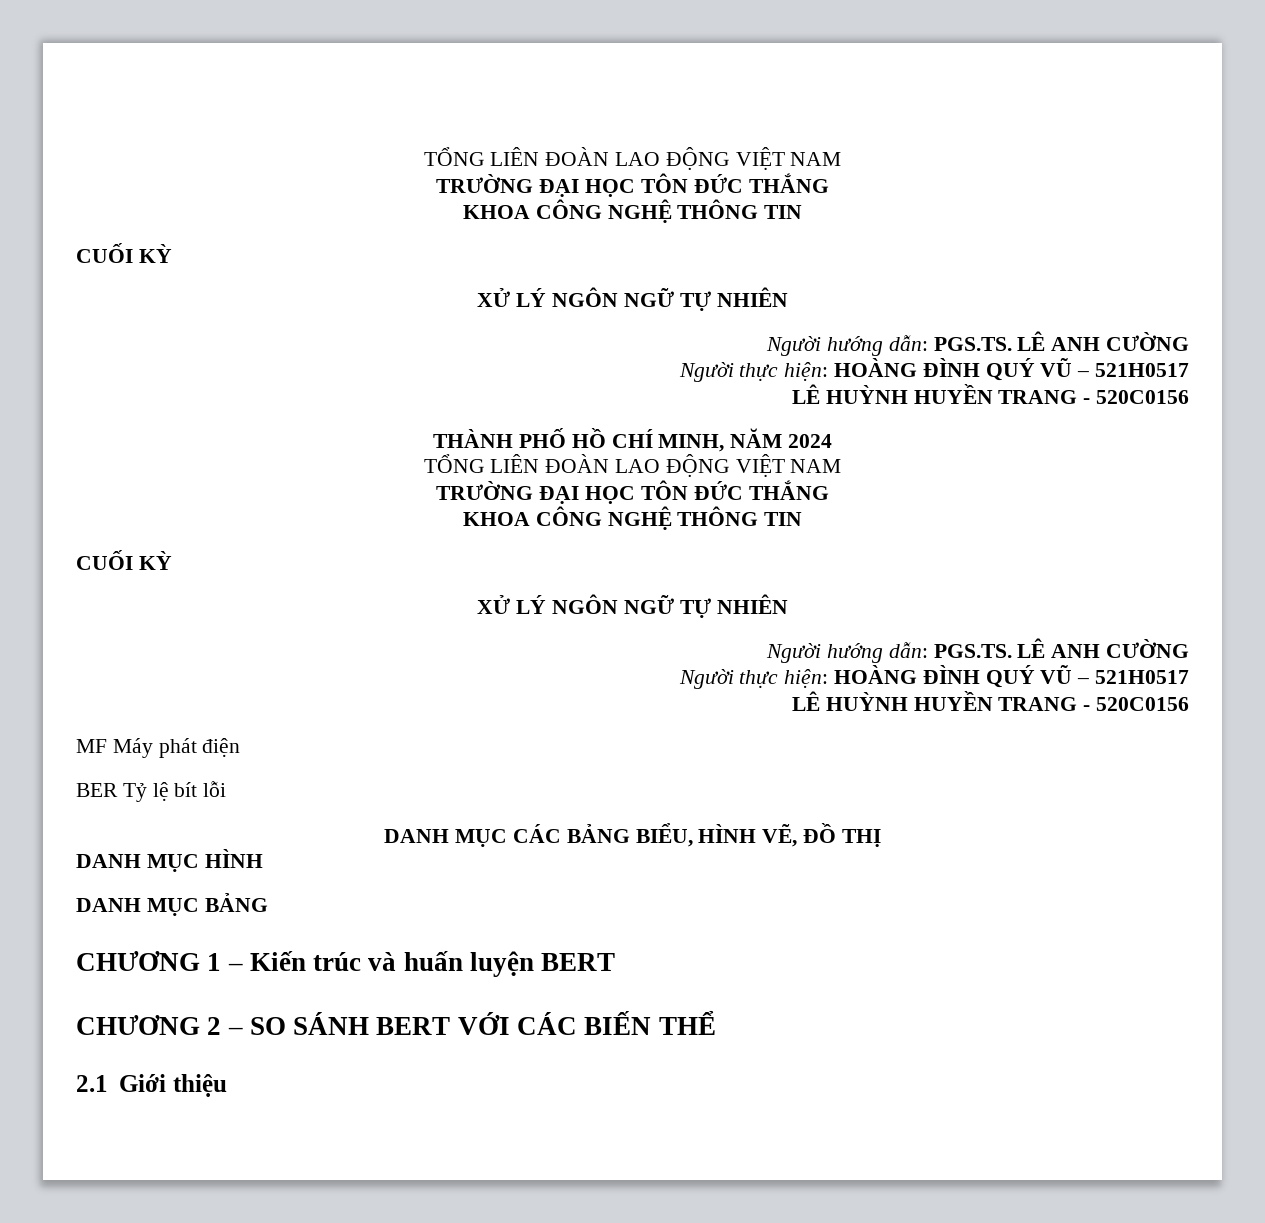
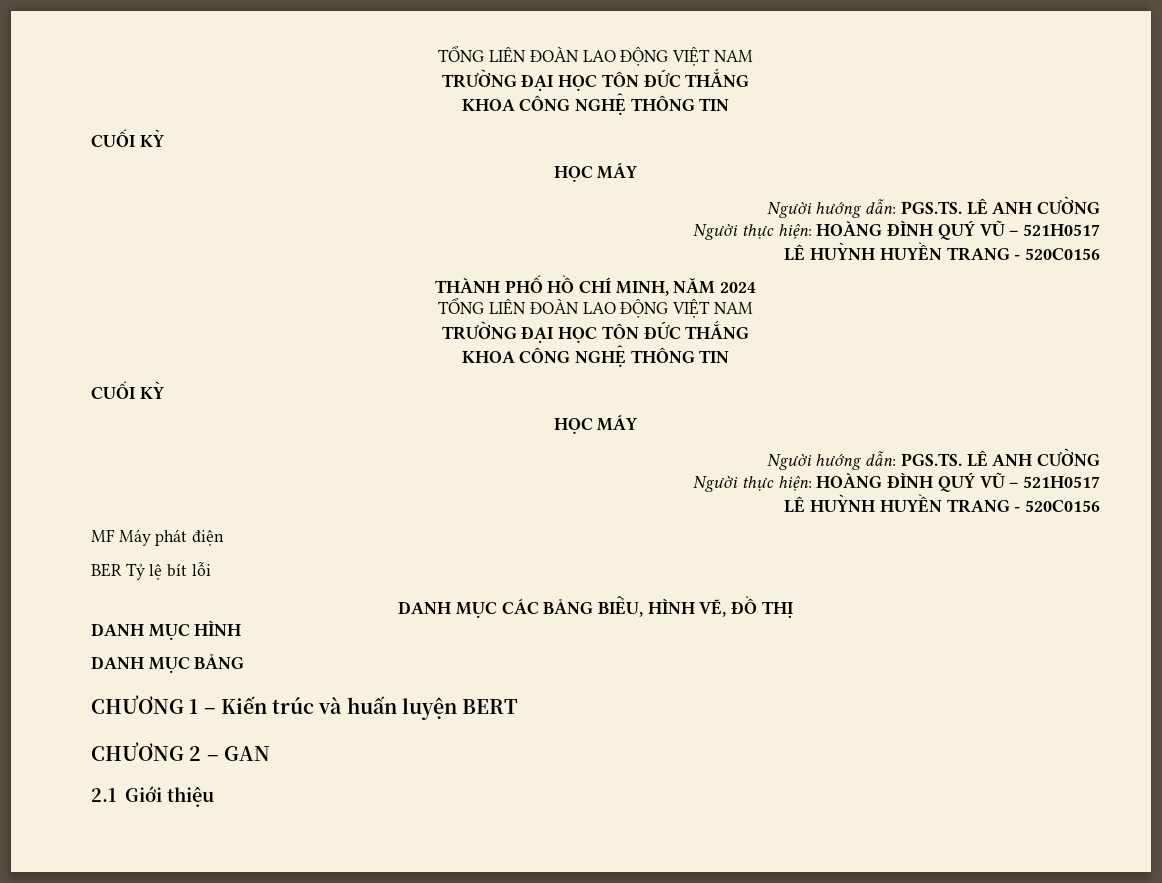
[477,287,788,311] XỬ LÝ NGÔN NGỮ TỰ NHIÊN -> [553,162,638,182] HỌC MÁY
[477,594,788,618] XỬ LÝ NGÔN NGỮ TỰ NHIÊN -> [553,414,638,434] HỌC MÁY
[249,1010,716,1035] SO SÁNH BERT VỚI CÁC BIẾN THỂ -> [223,746,270,761] GAN

